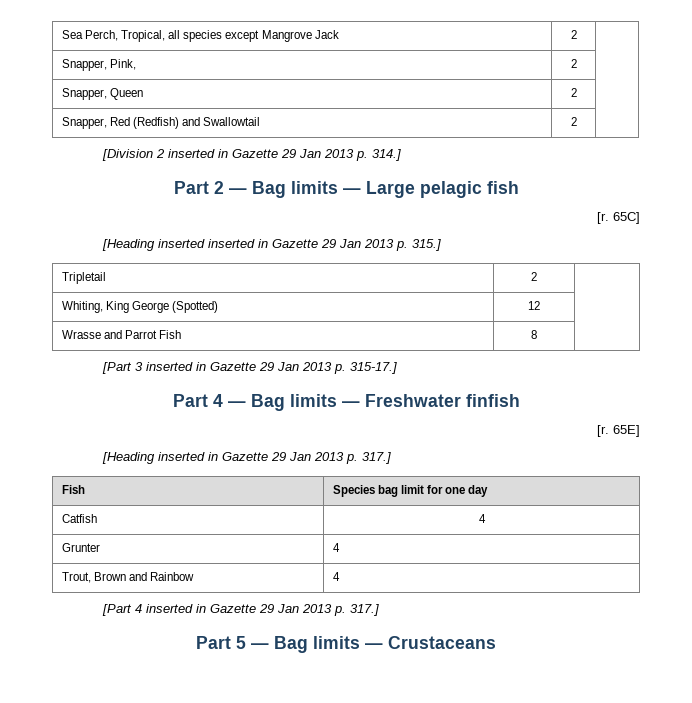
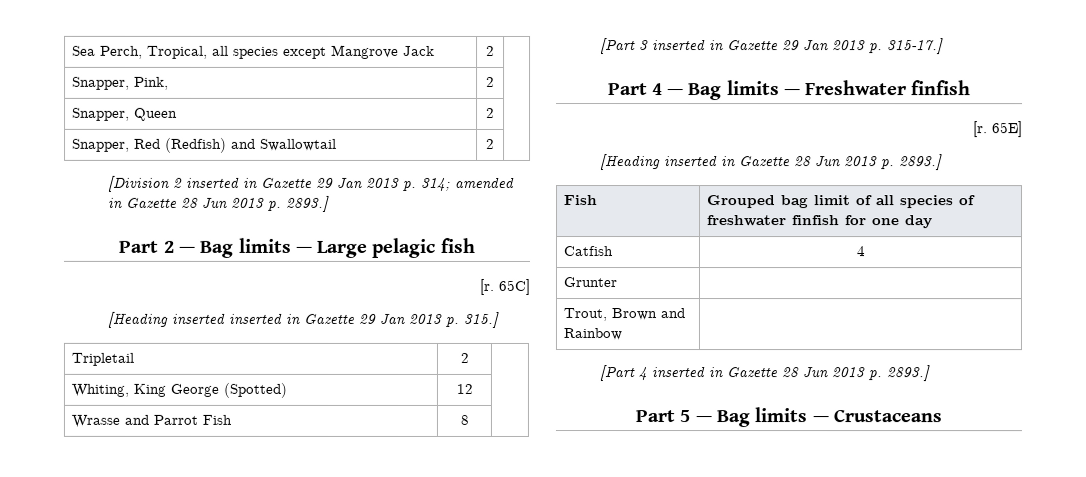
[371,149,401,161] 314.] -> [420,176,515,191] [107,195,330,212] 314; amended in Gazette 28 Jun 2013 p. 2893.]
[270,452,391,464] [61,485,85,494] [332,485,375,497] 29 Jan 2013 p. 317.] // Fish | Species -> [793,154,943,171] [564,195,599,206] [707,195,777,209] 28 Jun 2013 p. 2893.] // Fish | Grouped
(425, 489) none -> [856,195,977,209] [707,215,841,227] of all species of freshwater finfish
[332,543,340,552] 4 -> (618, 282) none
[332,572,340,581] 4 -> (623, 334) none
[258,604,379,616] 29 Jan 2013 p. 317.] -> [780,365,930,382] 28 Jun 2013 p. 2893.]

